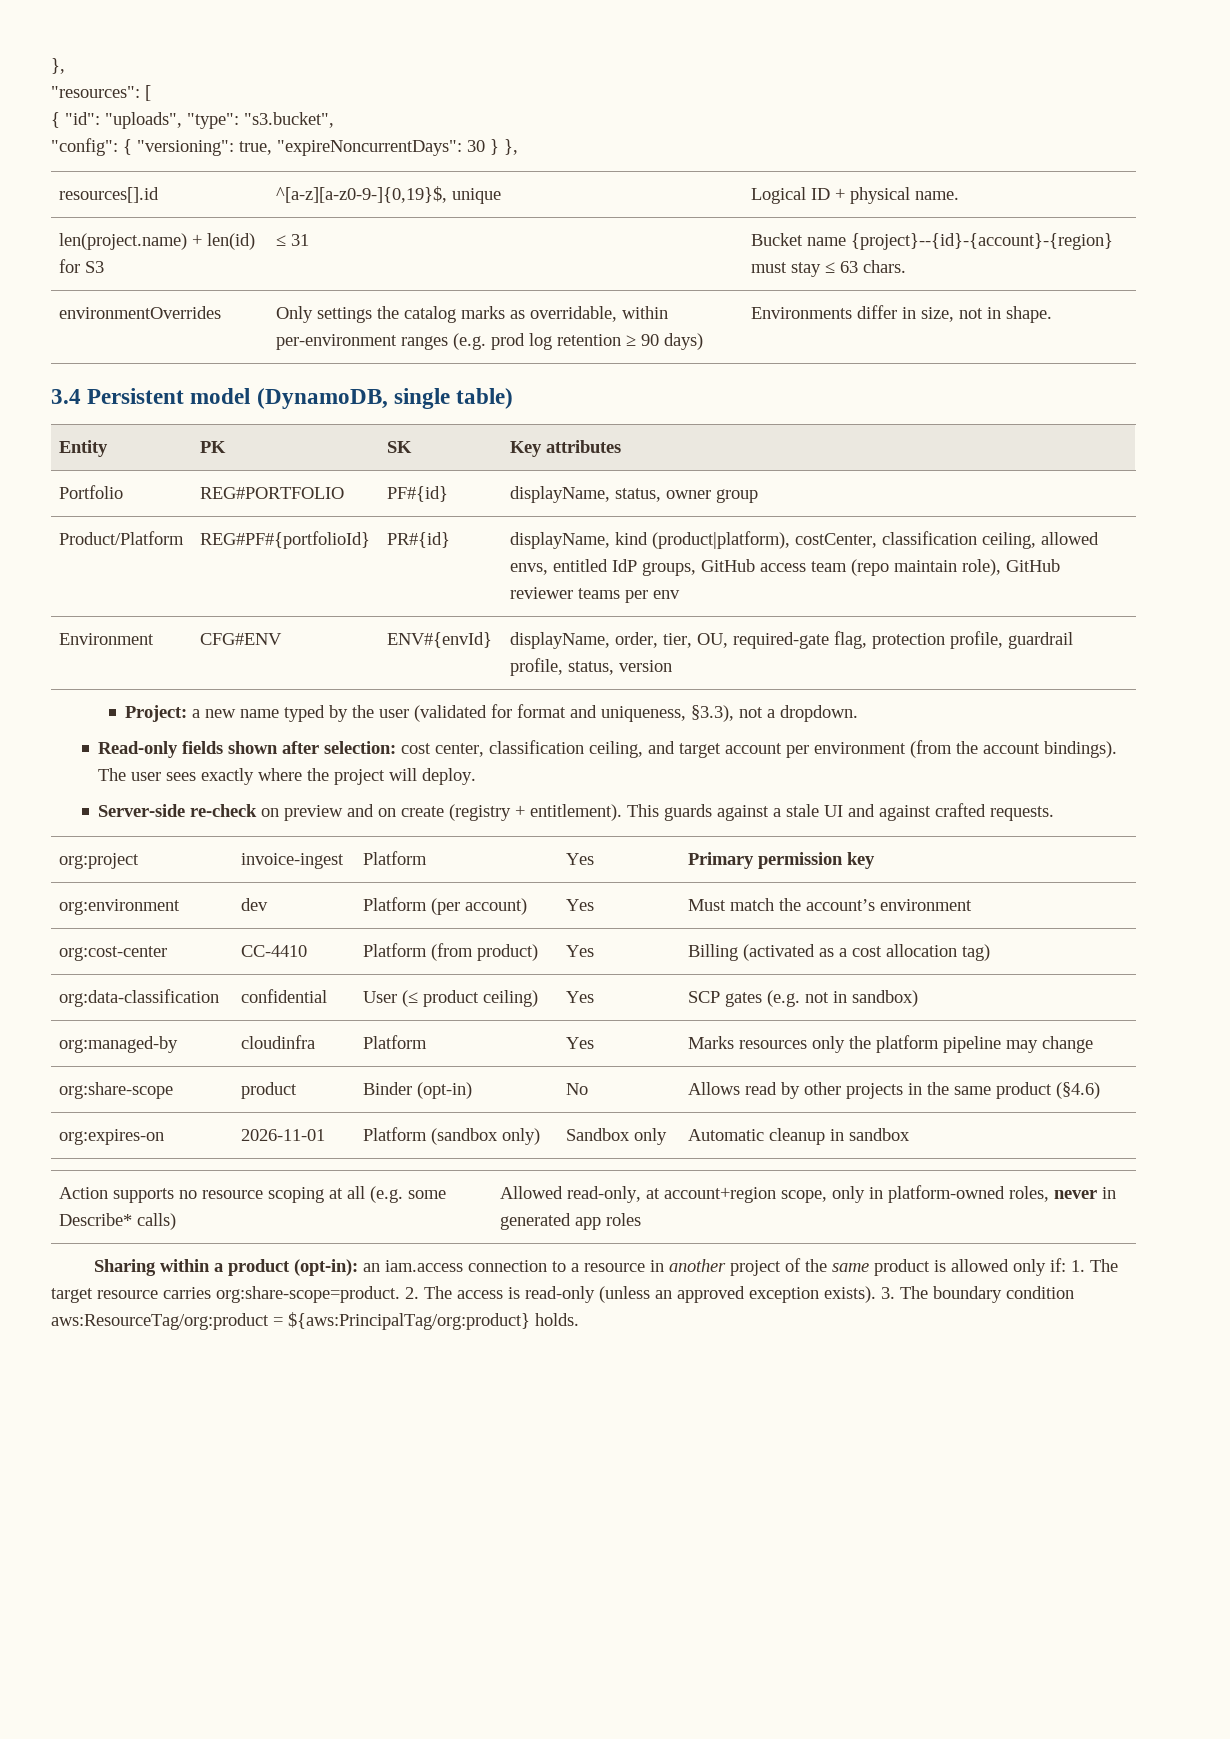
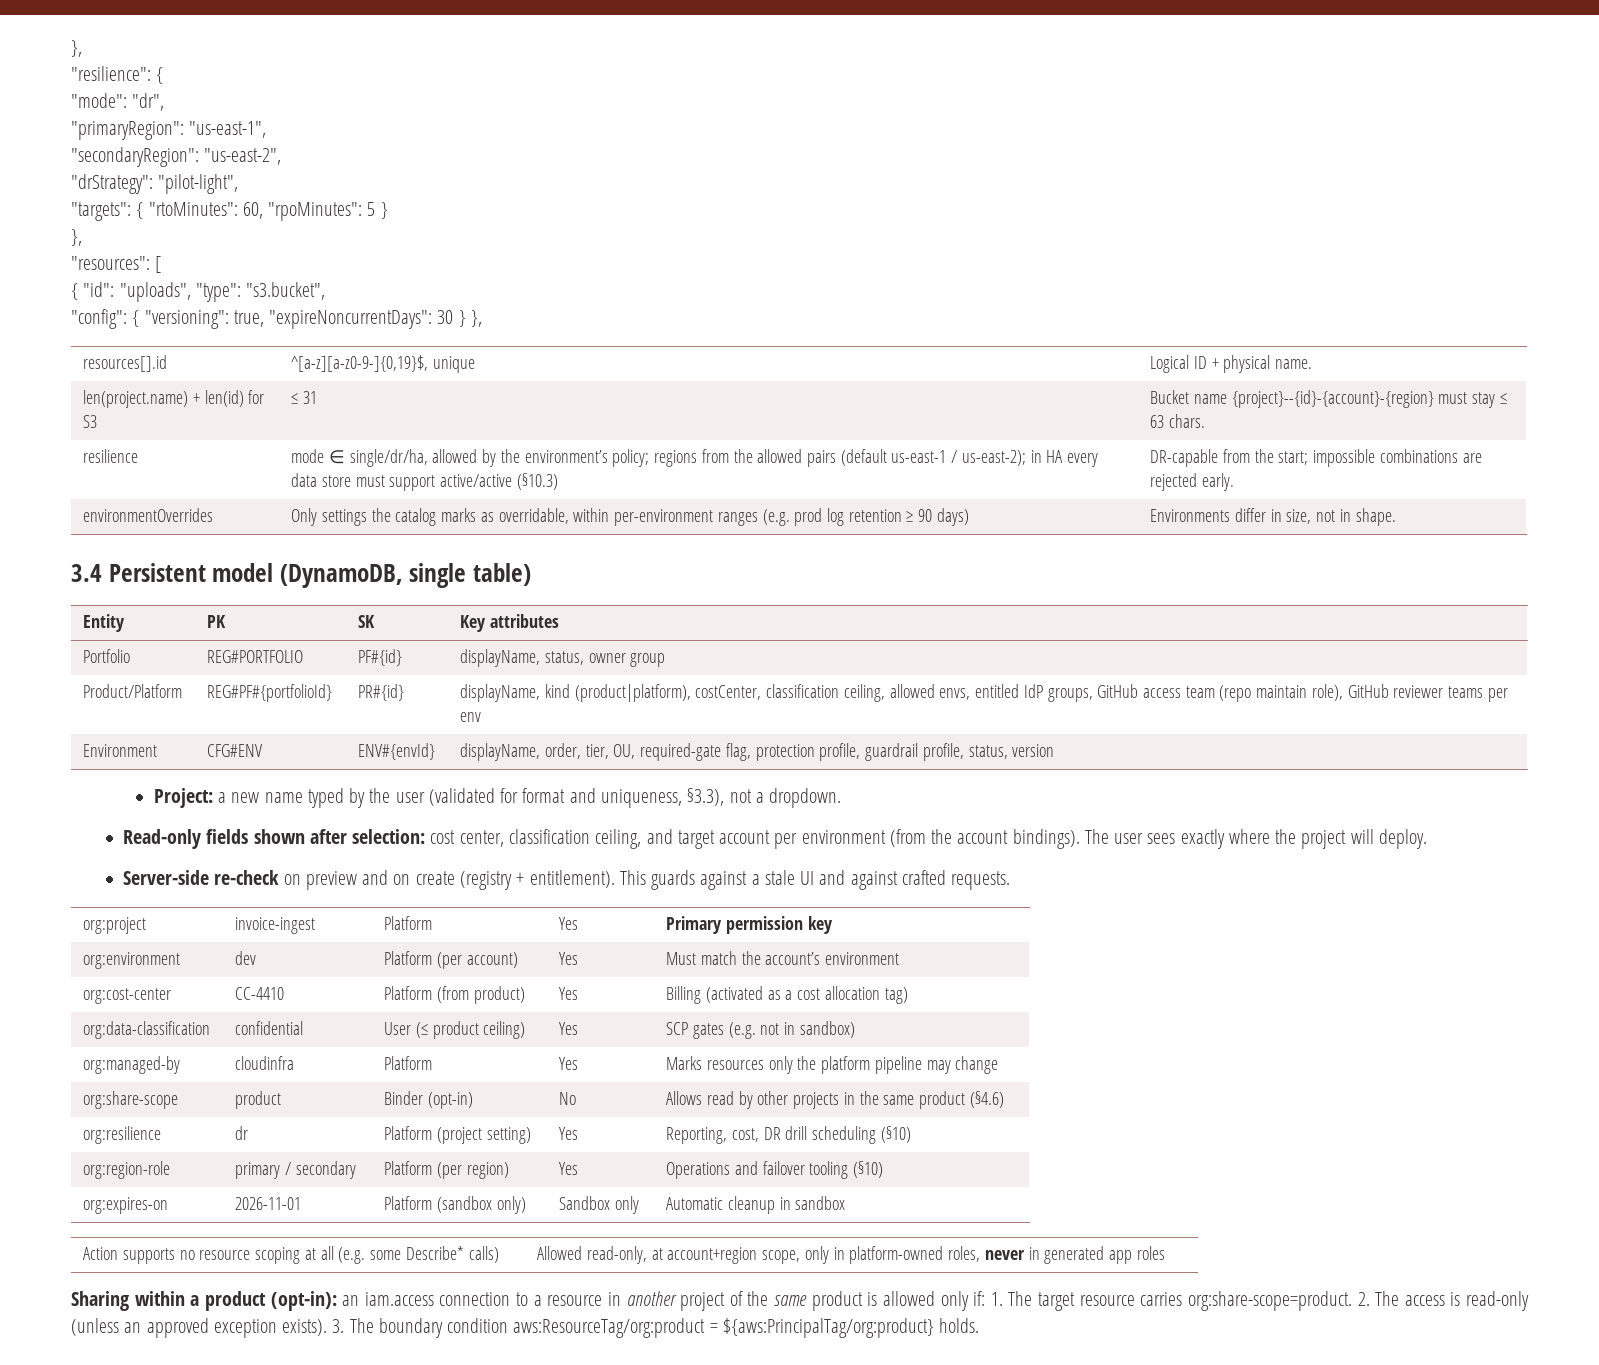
[51,58,65,74] }, -> [71,40,82,57] [71,66,164,84] [71,93,165,111] [71,121,267,140] [71,147,282,167] [71,174,239,194] [71,202,388,221] [71,229,82,246] }, // "resilience": { // "mode": "dr", // "primaryRegion": "us-east-1", // "secondaryRegion": "us-east-2", // "drStrategy": "pilot-light", // "targets": { "rtoMinutes": 60, "rpoMinutes": 5 } // },
(907, 266) none -> [83,449,139,463] [291,449,1099,467] [291,473,558,491] [1150,449,1482,467] [1150,473,1235,491] // resilience | mode ∈ single/dr/ha, allowed by the environment’s policy; regions from the allowed pairs (default us-east-1 / us-east-2); in HA every data store must support active/active (§10.3) | DR-capable from the start; impossible combinations are rejected early.
(1101, 1090) none -> [83,1126,162,1144] [235,1126,249,1140] [384,1126,531,1144] [559,1127,579,1140] [666,1126,911,1144] [83,1161,171,1179] [235,1161,356,1179] [384,1161,509,1179] [559,1162,579,1175] [666,1161,884,1179] // org:resilience | dr | Platform (project setting) | Yes | Reporting, cost, DR drill scheduling (§10) // org:region-role | primary / secondary | Platform (per region) | Yes | Operations and failover tooling (§10)

